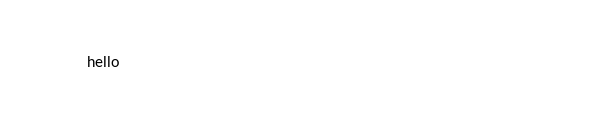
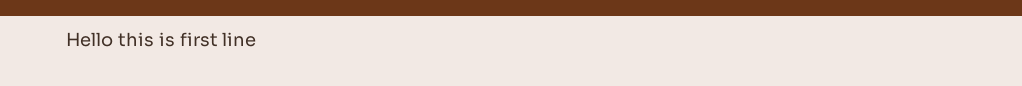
[87,56,119,67] hello -> [66,32,257,47] Hello this is first line

